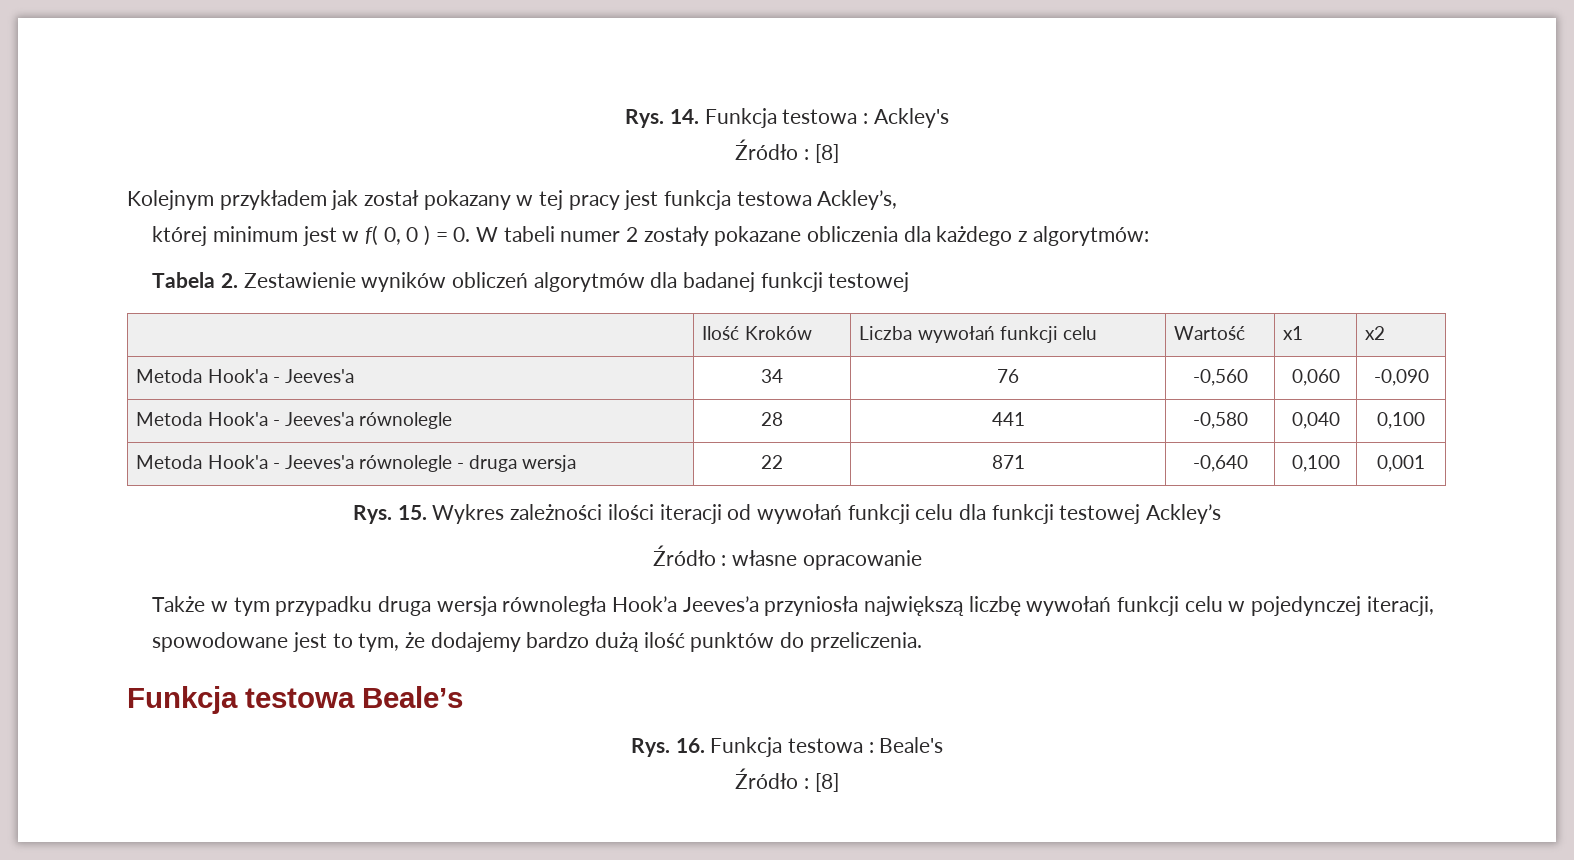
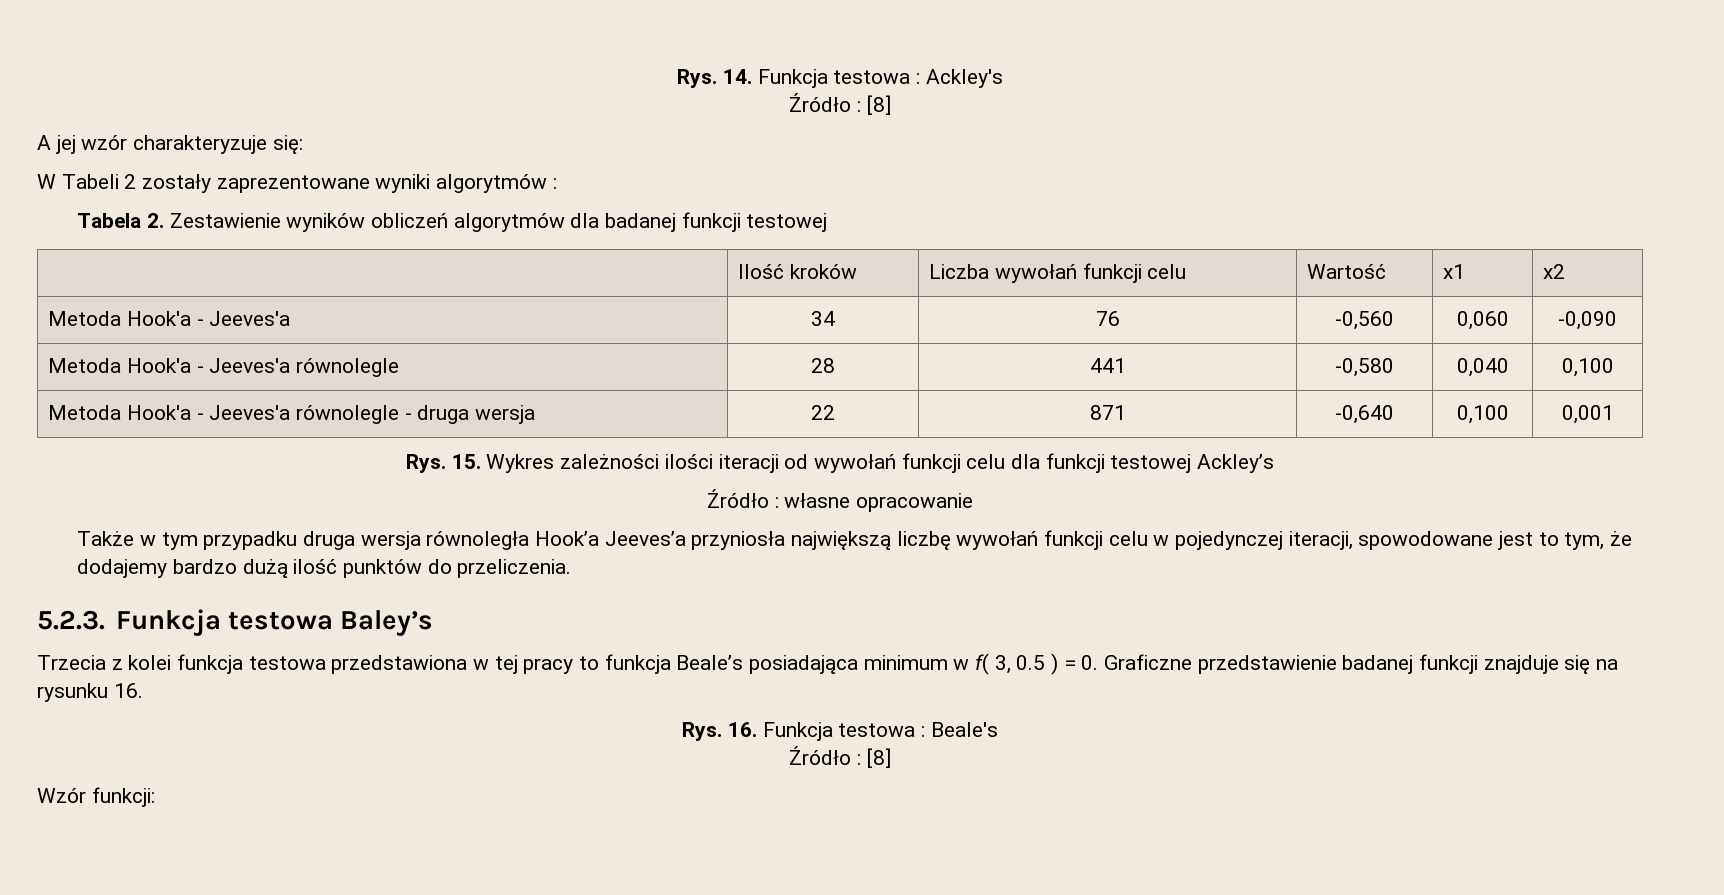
[127,190,898,210] [152,225,1149,246] Kolejnym przykładem jak został pokazany w tej pracy jest funkcja testowa Ackley’s, // której minimum jest w f( 0, 0 ) = 0. W tabeli numer 2 zostały pokazane obliczenia dla każdego z algorytmów: -> [37,135,303,154] [37,174,557,193] A jej wzór charakteryzuje się: // W Tabeli 2 zostały zaprezentowane wyniki algorytmów :
[744,326,812,340] Kroków -> [790,264,858,279] kroków
[127,686,463,714] Funkcja testowa Beale’s -> [37,609,434,636] [37,653,1619,675] [37,683,143,702] 5.2.3. Funkcja testowa Baley’s // Trzecia z kolei funkcja testowa przedstawiona w tej pracy to funkcja Beale’s posiadająca minimum w f( 3, 0.5 ) = 0. Graficzne przedstawienie badanej funkcji znajduje się na rysunku 16.
(839, 782) none -> [37,787,155,807] // Wzór funkcji:

